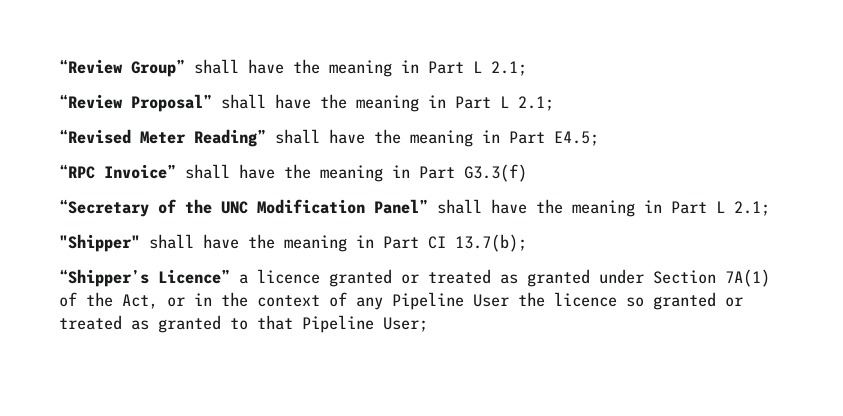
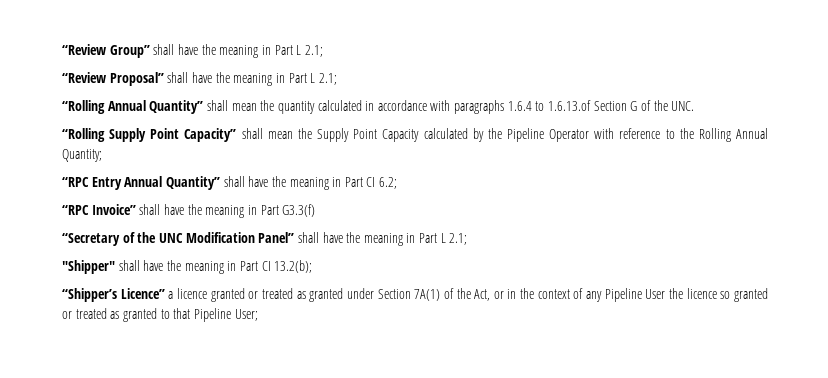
[59,129,599,147] “Revised Meter Reading” shall have the meaning in Part E4.5; -> [62,100,695,114] [62,128,768,142] [62,149,102,162] [62,176,398,190] “Rolling Annual Quantity” shall mean the quantity calculated in accordance with paragraphs 1.6.4 to 1.6.13.of Section G of the UNC. // “Rolling Supply Point Capacity” shall mean the Supply Point Capacity calculated by the Pipeline Operator with reference to the Rolling Annual Quantity; // “RPC Entry Annual Quantity” shall have the meaning in Part CI 6.2;
[455,234,527,252] 13.7(b); -> [274,260,313,273] 13.2(b);

